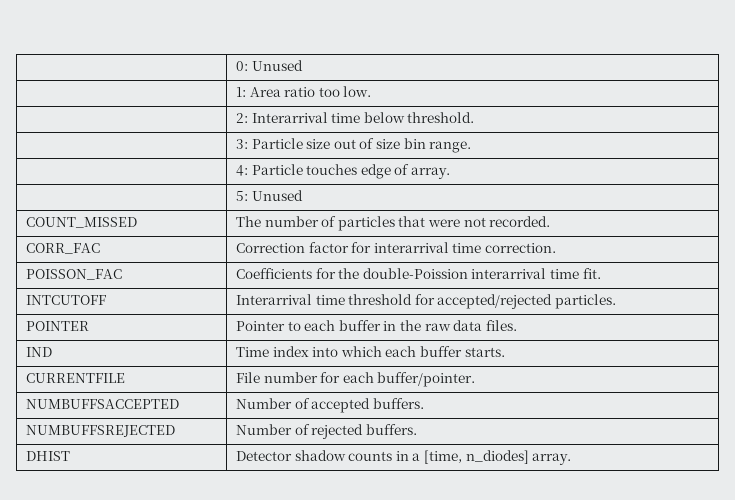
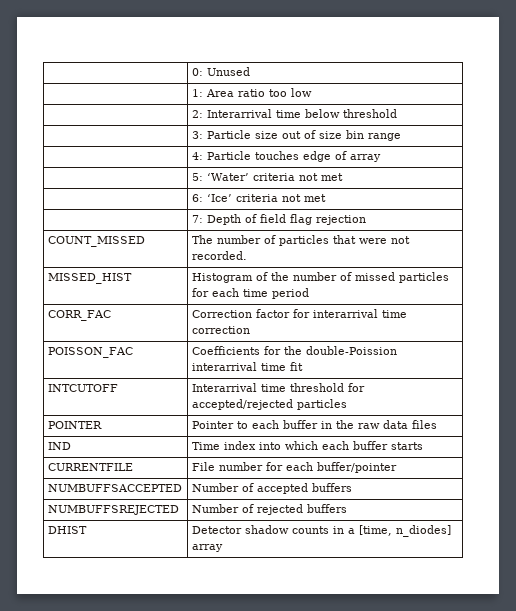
[343,86,372,97] low. -> [290,88,312,97] low
[407,112,475,123] threshold. -> [342,109,397,118] threshold
[429,141,472,153] range. -> [367,133,401,141] range
[411,167,451,179] array. -> [349,154,381,162] array
[251,190,303,201] Unused -> [206,173,343,181] [191,194,326,202] [191,214,366,225] ‘Water’ criteria not met // | 6: ‘Ice’ criteria not met // | 7: Depth of field flag rejection
(551, 221) none -> [47,273,132,284] [191,272,449,283] [191,288,309,299] // MISSED_HIST | Histogram of the number of missed particles for each time period
[485,243,557,253] correction. -> [191,326,250,334] correction
[582,268,601,279] fit. -> [289,362,303,371] fit
[555,294,617,309] particles. -> [296,399,347,410] particles
[486,320,518,331] files. -> [411,420,437,429] files
[464,347,505,357] starts. -> [390,442,423,450] starts
[377,372,476,387] buffer/pointer. -> [316,462,397,473] buffer/pointer
[372,398,424,409] buffers. -> [311,483,352,492] buffers
[365,424,417,435] buffers. -> [306,504,347,513] buffers
[532,453,572,465] array. -> [191,544,223,552] array

